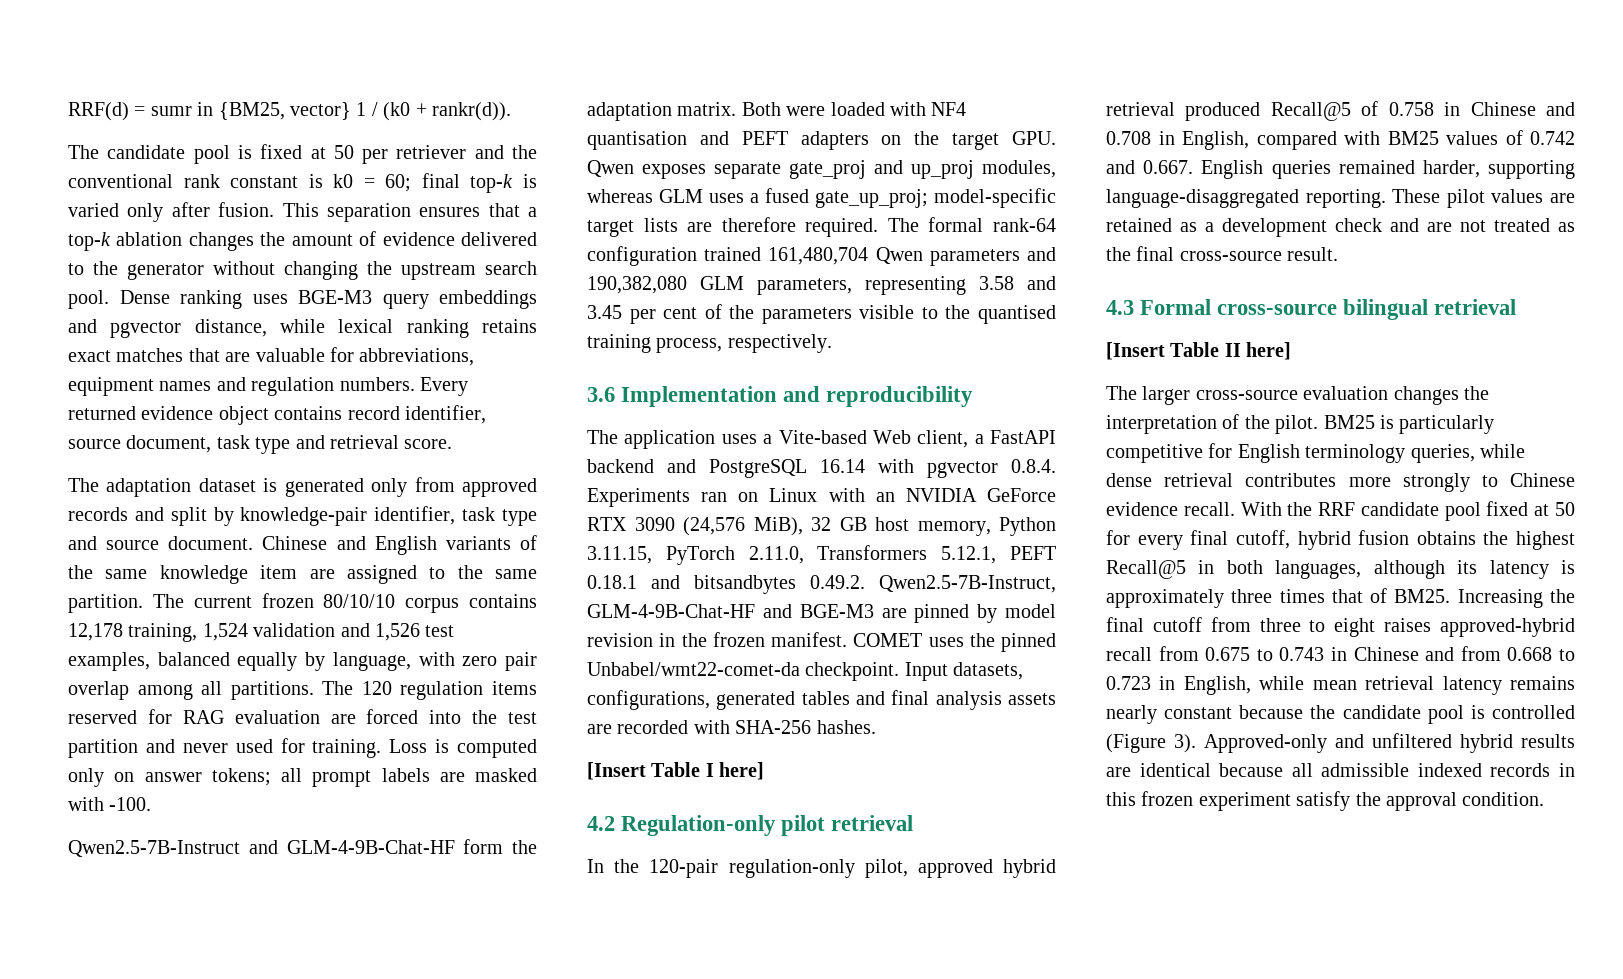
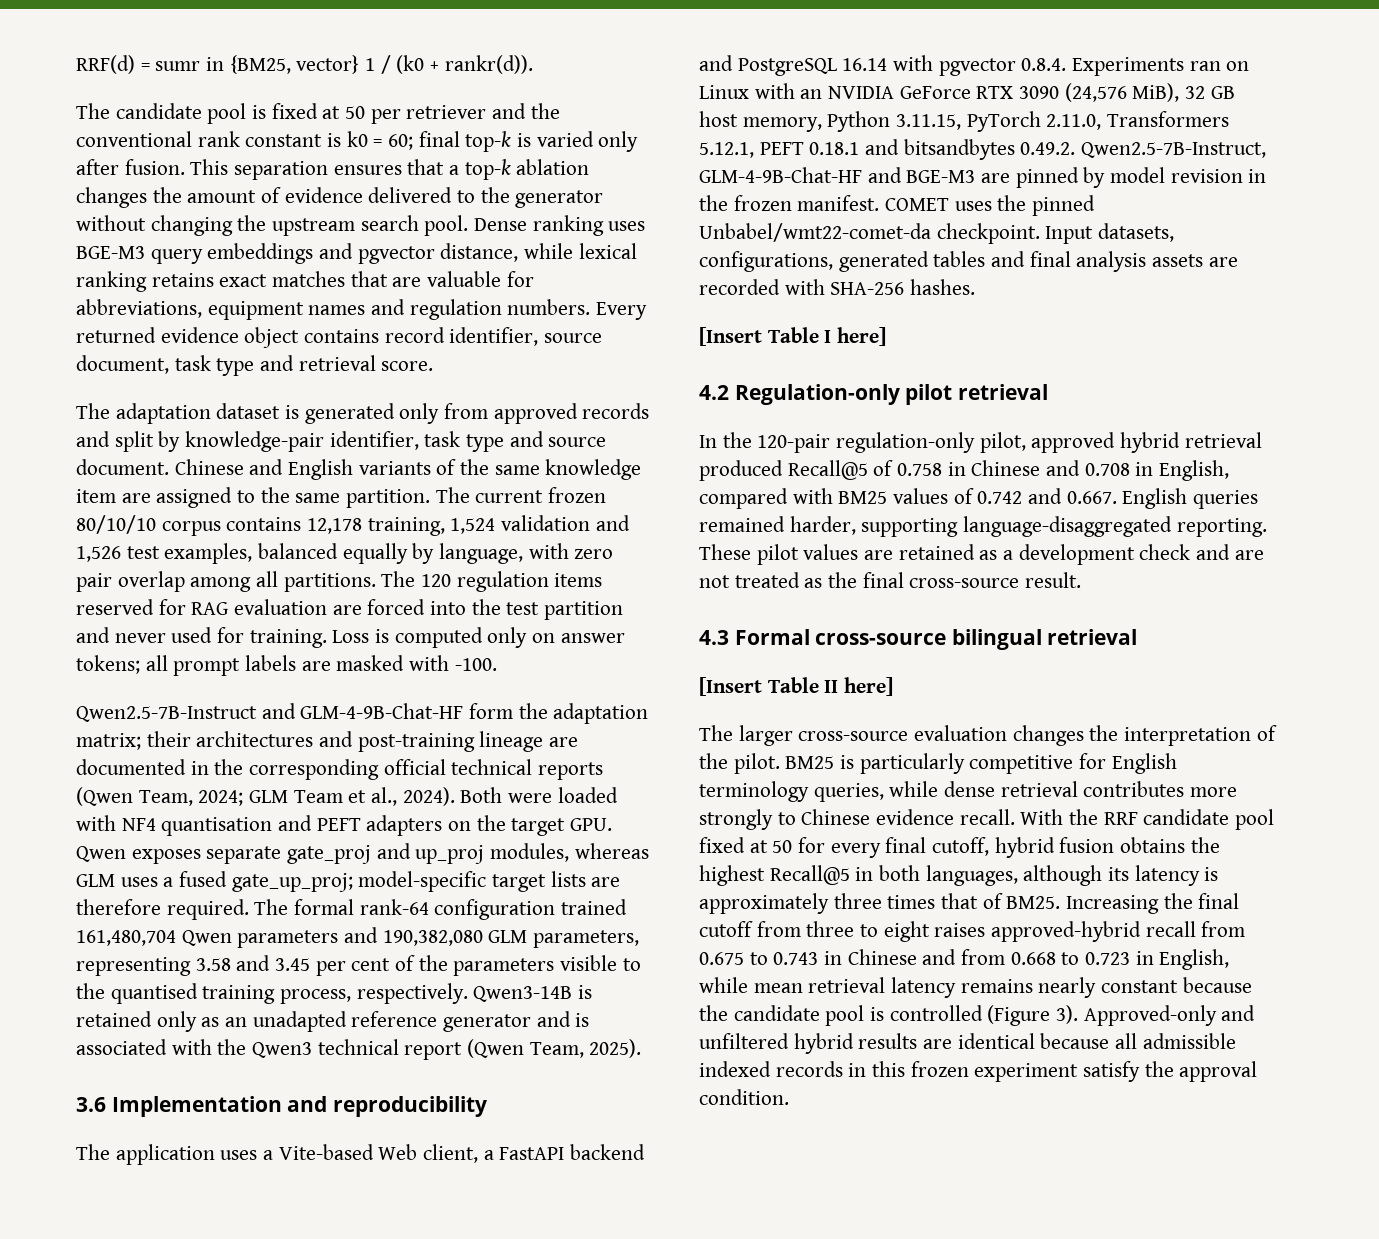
[677,102,737,116] matrix. -> [76,731,579,752] [76,759,604,780] [76,787,455,806] matrix; their architectures and post-training lineage are documented in the corresponding official technical reports (Qwen Team, 2024; GLM Team et al., 2024).
(832, 343) none -> [473,985,593,1002] [76,1011,590,1032] [76,1039,642,1060] Qwen3-14B is retained only as an unadapted reference generator and is associated with the Qwen3 technical report (Qwen Team, 2025).

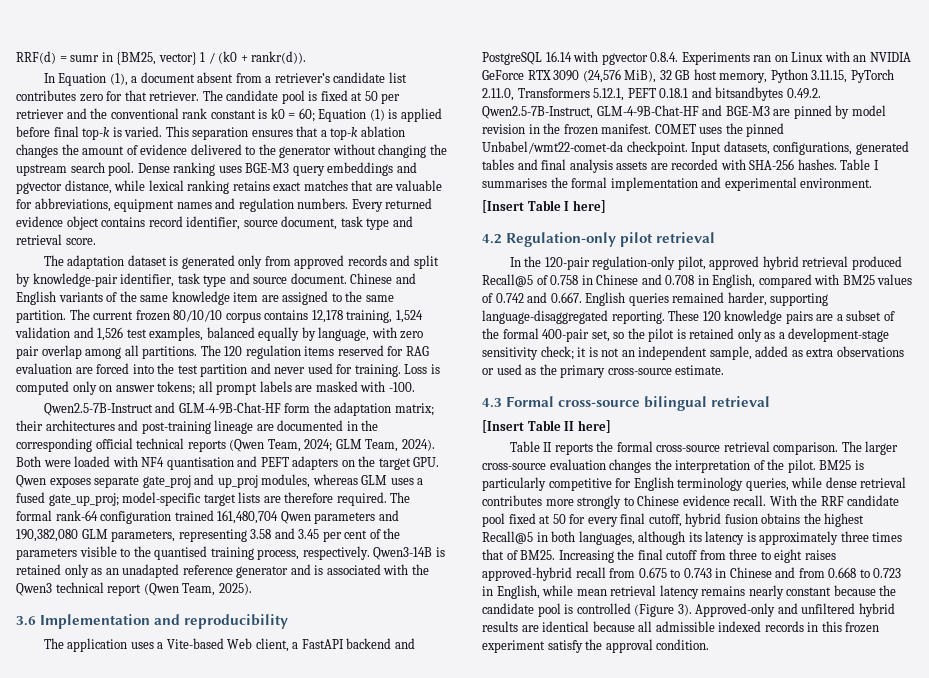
(533, 64) none -> [43,72,407,86] [16,90,200,102] In Equation (1), a document absent from a retriever’s candidate list contributes zero for that retriever.
[418,131,639,152] [76,159,185,175] final top-k is varied only after fusion. -> [318,108,442,122] [16,126,163,140] Equation (1) is applied before final top-k is varied.
[293,787,398,806] Team et al., -> [365,439,399,452] Team,
(976, 287) none -> [840,159,879,170] [482,177,873,191] Table I summarises the formal implementation and experimental environment.
[756,544,1264,565] [699,572,1082,588] pilot values are retained as a development check and are not treated as the final cross-source result. -> [702,310,895,324] [482,328,890,342] [482,346,904,360] [482,364,725,378] 120 knowledge pairs are a subset of the formal 400-pair set, so the pilot is retained only as a development-stage sensitivity check; it is not an independent sample, added as extra observations or used as the primary cross-source estimate.
(894, 686) none -> [509,441,839,455] Table II reports the formal cross-source retrieval comparison.

